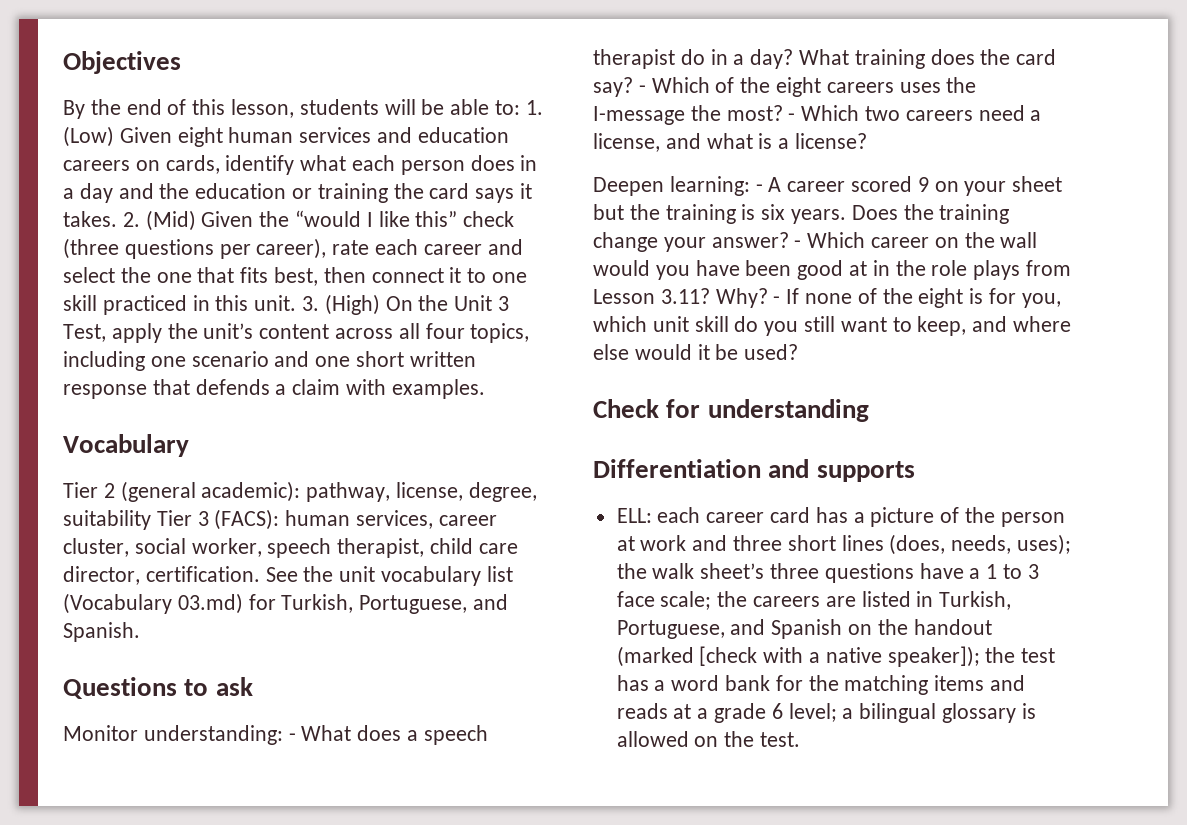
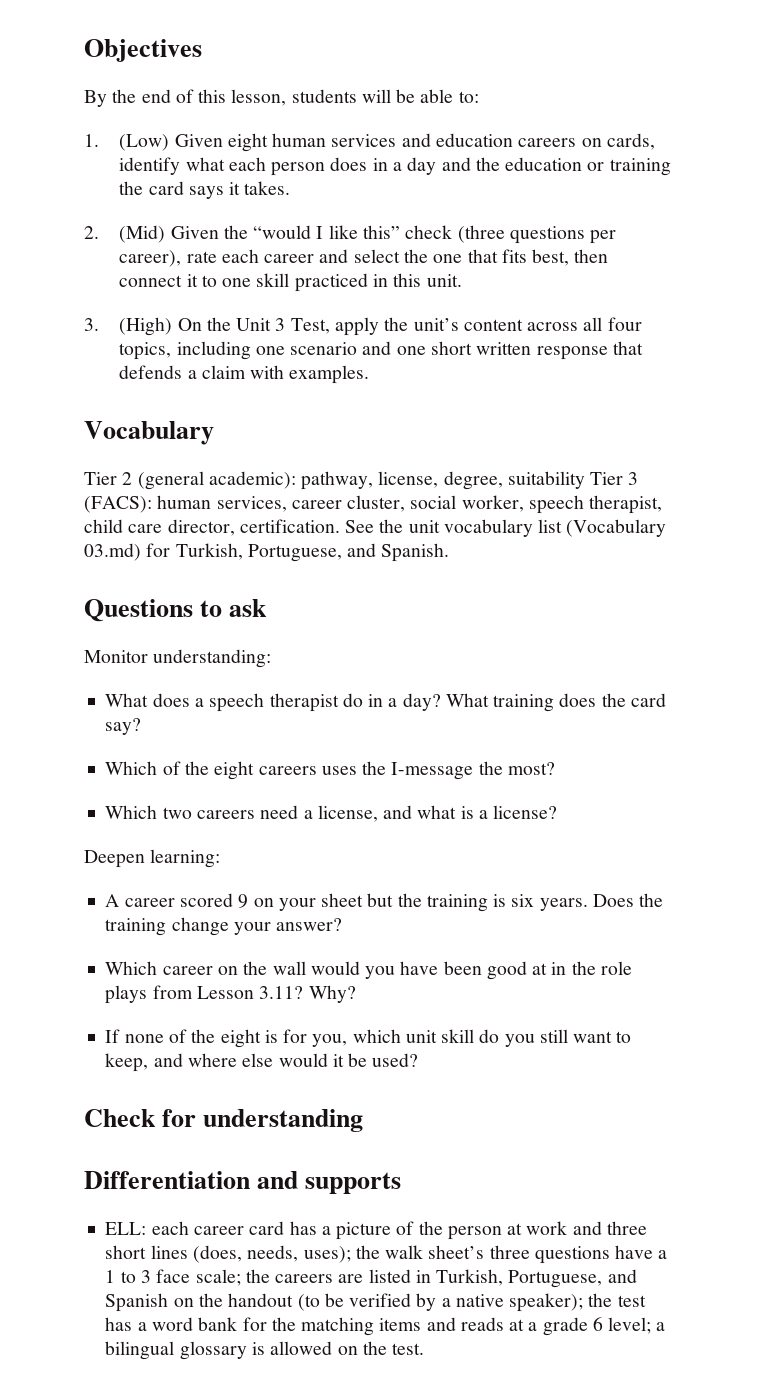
(521, 107) none -> (479, 97) //
(117, 219) none -> (291, 188) //
(297, 303) none -> (462, 280) //
[288,733,296,741] - -> (272, 658) //
[638,85,646,93] - -> (142, 726) //
[788,113,796,121] - -> (555, 768) //
[755,184,763,192] - -> (221, 858) //
[794,240,802,248] - -> (343, 924) //
[773,296,781,304] - -> (356, 994) //
[616,646,804,667] (marked [check with -> [297,1293,437,1311] (to be verified by
[887,646,980,667] speaker]); -> [509,1293,584,1312] speaker);

